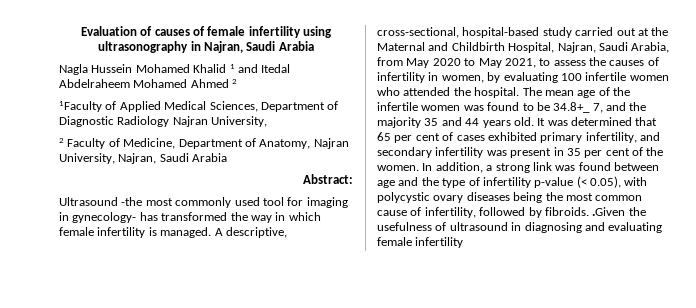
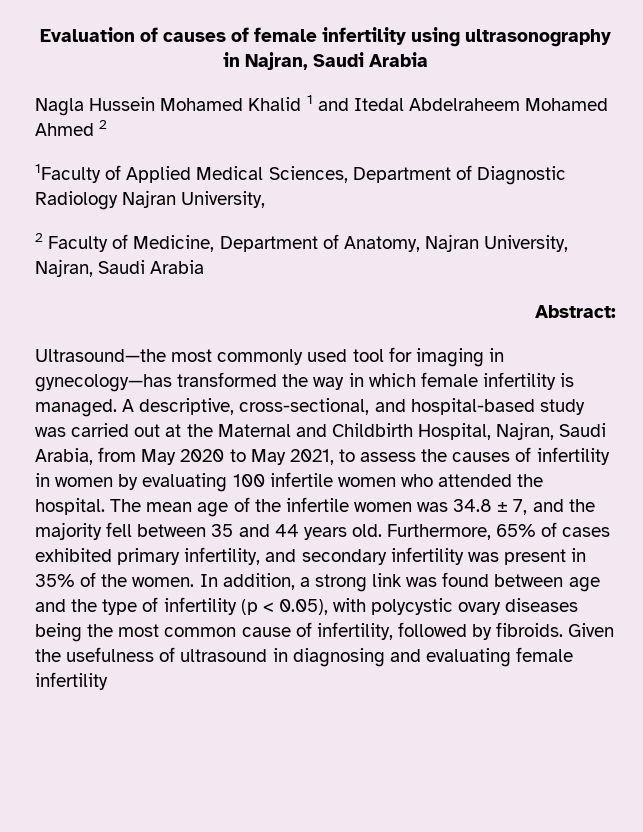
[59,197,143,206] Ultrasound -the -> [35,349,166,362] Ultrasound—the
[72,212,158,223] gynecology- has -> [35,374,172,392] gynecology—has
(459, 32) none -> [374,399,406,412] and
(572, 32) none -> [35,427,66,437] was
[441,75,484,83] women, -> [55,477,114,487] women
[487,102,591,113] found to be 34.8+_ -> [453,499,509,512] 34.8 ±
(421, 122) none -> [106,522,207,537] fell between
[537,117,658,126] [377,132,440,143] It was determined that 65 per cent -> [387,524,537,540] Furthermore, 65%
[566,148,630,158] 35 per cent -> [35,574,75,587] 35%
[534,176,587,188] p-value (< -> [240,599,274,615] (p <
[592,207,626,216] .Given -> [568,623,615,637] Given

